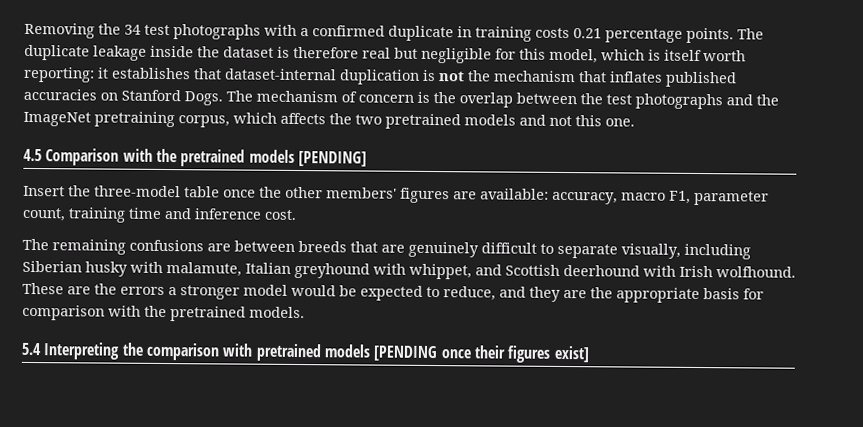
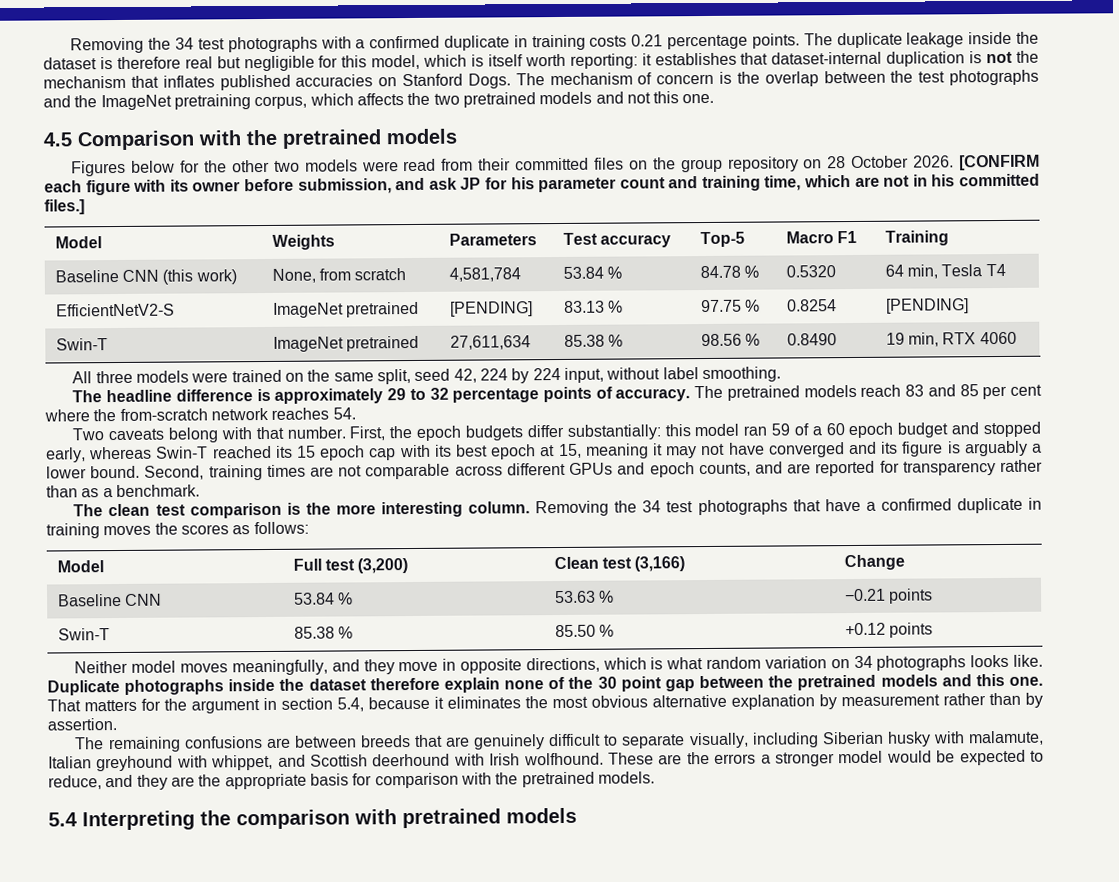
[297,150,367,167] [23,185,769,206] [22,207,297,223] [PENDING] // Insert the three-model table once the other members' figures are available: accuracy, macro F1, parameter count, training time and inference cost. -> [71,154,1040,177] [44,173,1041,196] [44,199,85,215] [54,236,102,249] [271,234,335,250] [448,233,537,246] [562,232,672,248] [699,231,745,248] [785,230,858,244] [884,230,949,246] [54,269,237,285] [271,268,407,283] [448,267,521,282] [562,266,623,279] [699,265,760,279] [785,265,836,278] [884,263,1006,279] [55,303,175,317] [272,301,420,318] [449,301,533,317] [563,300,624,313] [700,299,761,313] [786,299,837,312] [885,298,969,314] [55,338,108,351] [272,335,420,352] [449,335,531,350] [563,334,624,347] [700,333,761,347] [786,333,837,346] [885,331,1017,347] [72,366,781,385] [72,384,1042,404] [44,407,356,422] [72,421,1041,443] [46,440,1043,463] [46,459,1043,481] [46,484,200,498] [73,497,1043,519] [46,521,309,539] [56,560,104,573] [292,558,409,574] [553,556,686,572] [843,554,905,571] [57,593,163,607] [293,592,354,605] [554,590,615,604] [844,588,934,604] [57,628,110,641] [293,626,354,639] [554,624,615,638] [844,622,934,638] [74,654,1044,676] [47,673,1043,696] [47,692,1043,714] [47,718,117,731] // Figures below for the other two models were read from their committed files on the group repository on 28 October 2026. [CONFIRM each figure with its owner before submission, and ask JP for his parameter count and training time, which are not in his committed files.] // Model | Weights | Parameters | Test accuracy | Top-5 | Macro F1 | Training // Baseline CNN (this work) | None, from scratch | 4,581,784 | 53.84 % | 84.78 % | 0.5320 | 64 min, Tesla T4 // EfficientNetV2-S | ImageNet pretrained | [PENDING] | 83.13 % | 97.75 % | 0.8254 | [PENDING] // Swin-T | ImageNet pretrained | 27,611,634 | 85.38 % | 98.56 % | 0.8490 | 19 min, RTX 4060 // All three models were trained on the same split, seed 42, 224 by 224 input, without label smoothing. // The headline difference is approximately 29 to 32 percentage points of accuracy. The pretrained models reach 83 and 85 per cent where the from-scratch network reaches 54. // Two caveats belong with that number. First, the epoch budgets differ substantially: this model ran 59 of a 60 epoch budget and stopped early, whereas Swin-T reached its 15 epoch cap with its best epoch at 15, meaning it may not have converged and its figure is arguably a lower bound. Second, training times are not comparable across different GPUs and epoch counts, and are reported for transparency rather than as a benchmark. // The clean test comparison is the more interesting column. Removing the 34 test photographs that have a confirmed duplicate in training moves the scores as follows: // Model | Full test (3,200) | Clean test (3,166) | Change // Baseline CNN | 53.84 % | 53.63 % | −0.21 points // Swin-T | 85.38 % | 85.50 % | +0.12 points // Neither model moves meaningfully, and they move in opposite directions, which is what random variation on 34 photographs looks like. Duplicate photographs inside the dataset therefore explain none of the 30 point gap between the pretrained models and this one. That matters for the argument in section 5.4, because it eliminates the most obvious alternative explanation by measurement rather than by assertion.
[373,345,590,363] [PENDING once their figures exist] -> (577, 815) none

